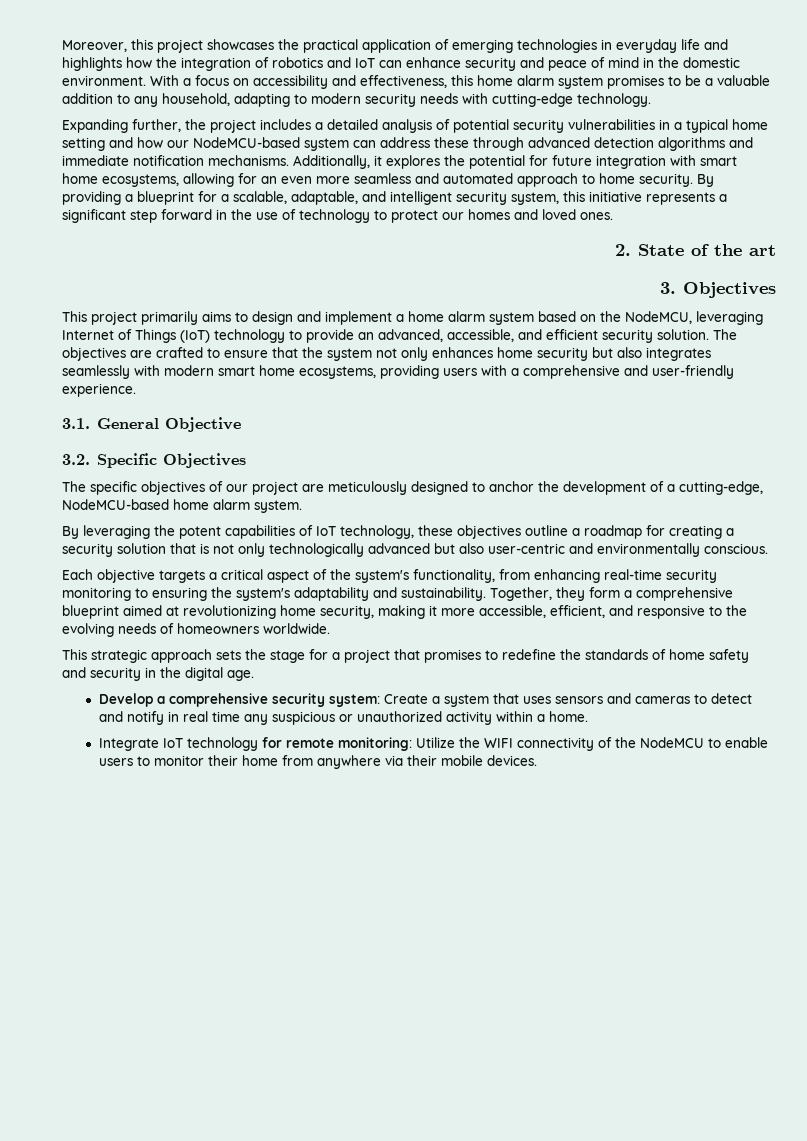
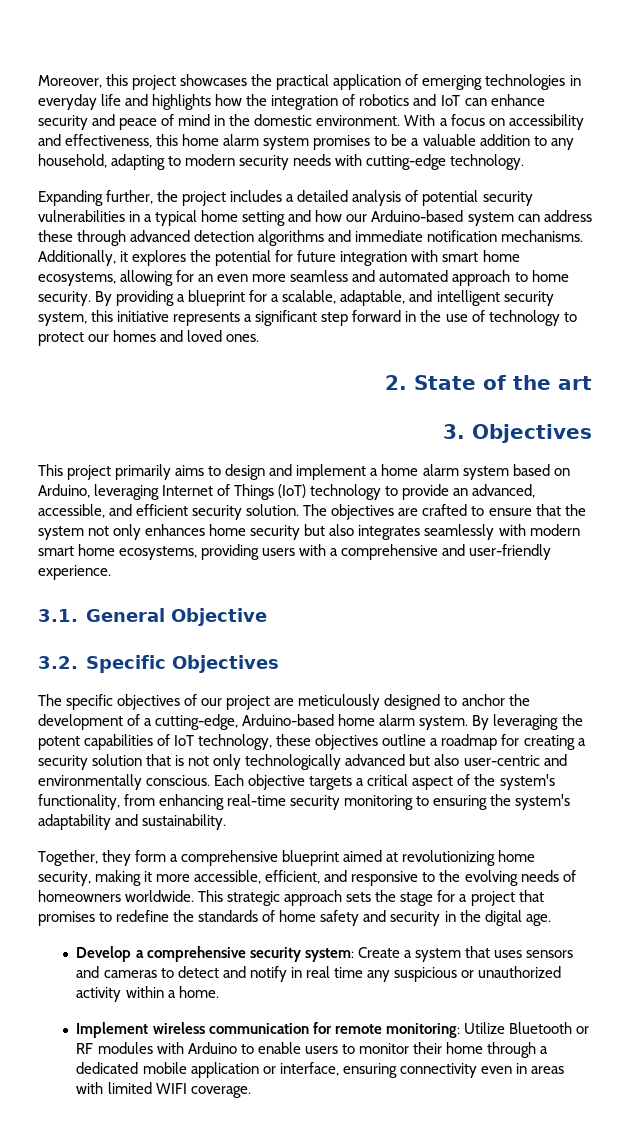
[193,137,300,148] NodeMCU-based -> [371,210,464,222] Arduino-based
[600,311,692,324] the NodeMCU, -> [38,484,90,498] Arduino,
[62,499,169,510] NodeMCU-based -> [242,714,335,726] Arduino-based
(302, 506) // -> (469, 723) none
(768, 548) // -> (211, 780) none
(486, 594) none -> (227, 822) //
(330, 628) // -> (195, 896) none
[98,737,258,751] Integrate IoT technology -> [76,1022,309,1038] Implement wireless communication
[458,737,704,751] the WIFI connectivity of the NodeMCU -> [508,1022,589,1034] [76,1042,237,1054] Bluetooth or RF modules with Arduino
[281,755,537,769] from anywhere via their mobile devices. -> [487,1042,549,1058] [76,1062,564,1078] [76,1082,251,1098] through a dedicated mobile application or interface, ensuring connectivity even in areas with limited WIFI coverage.

